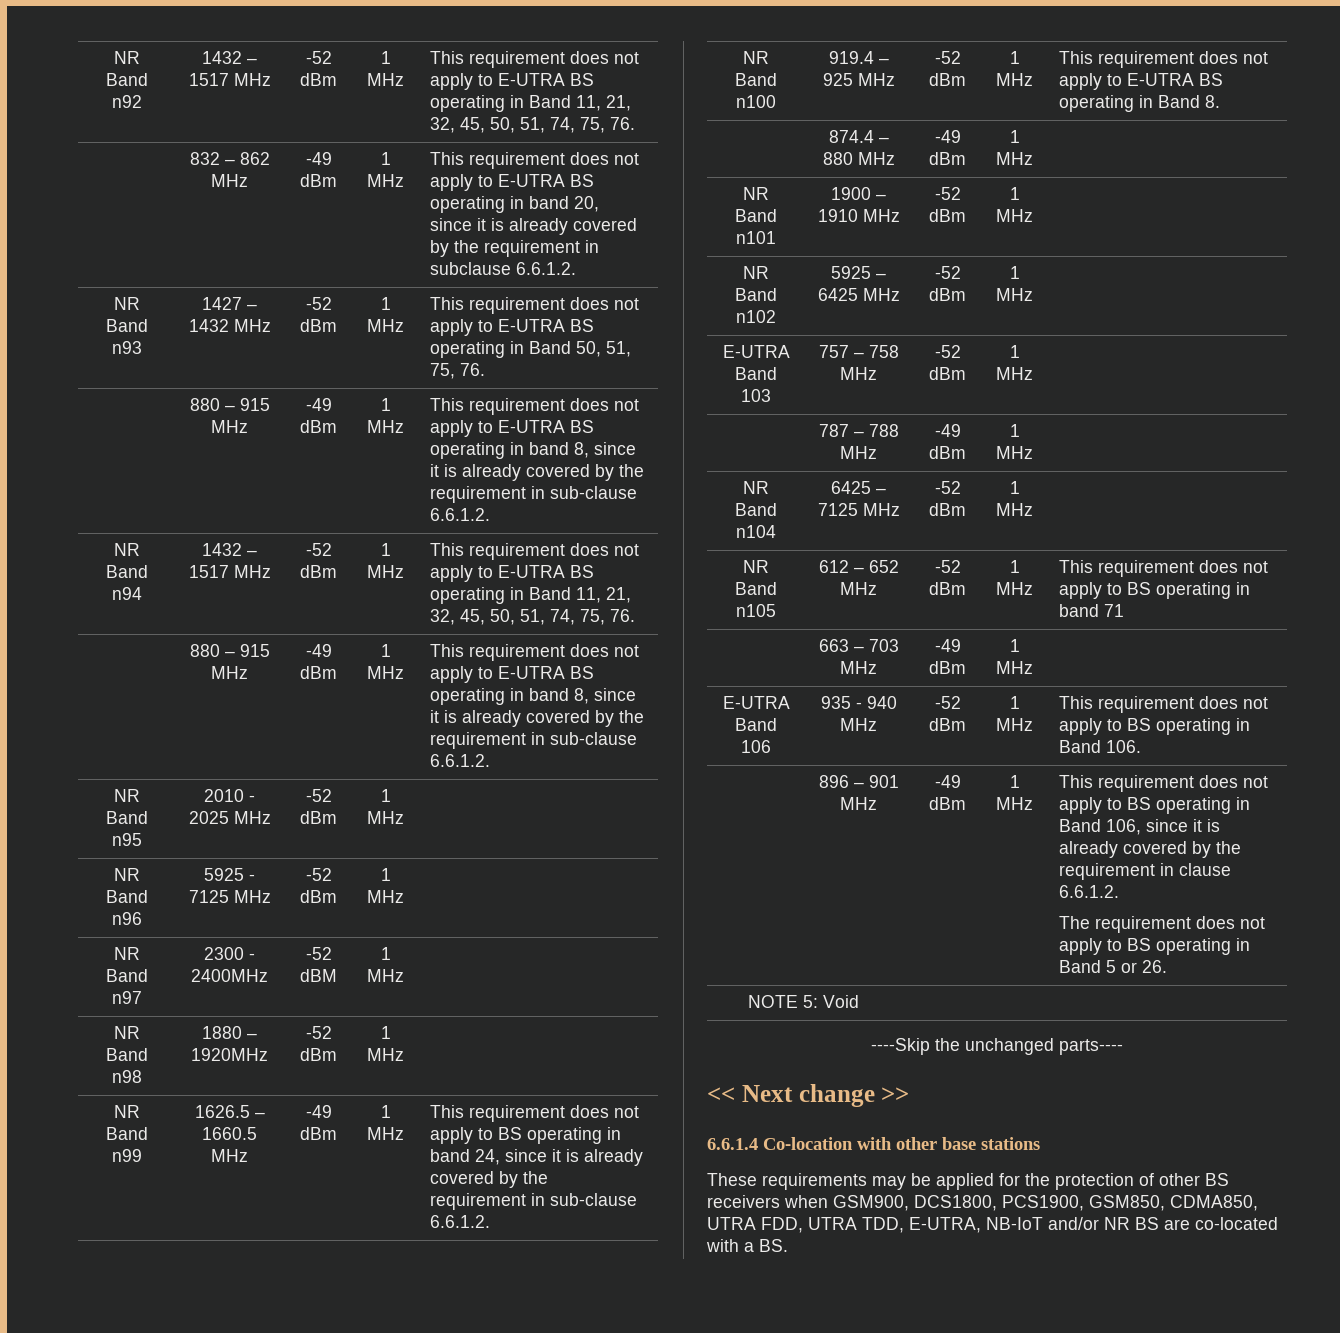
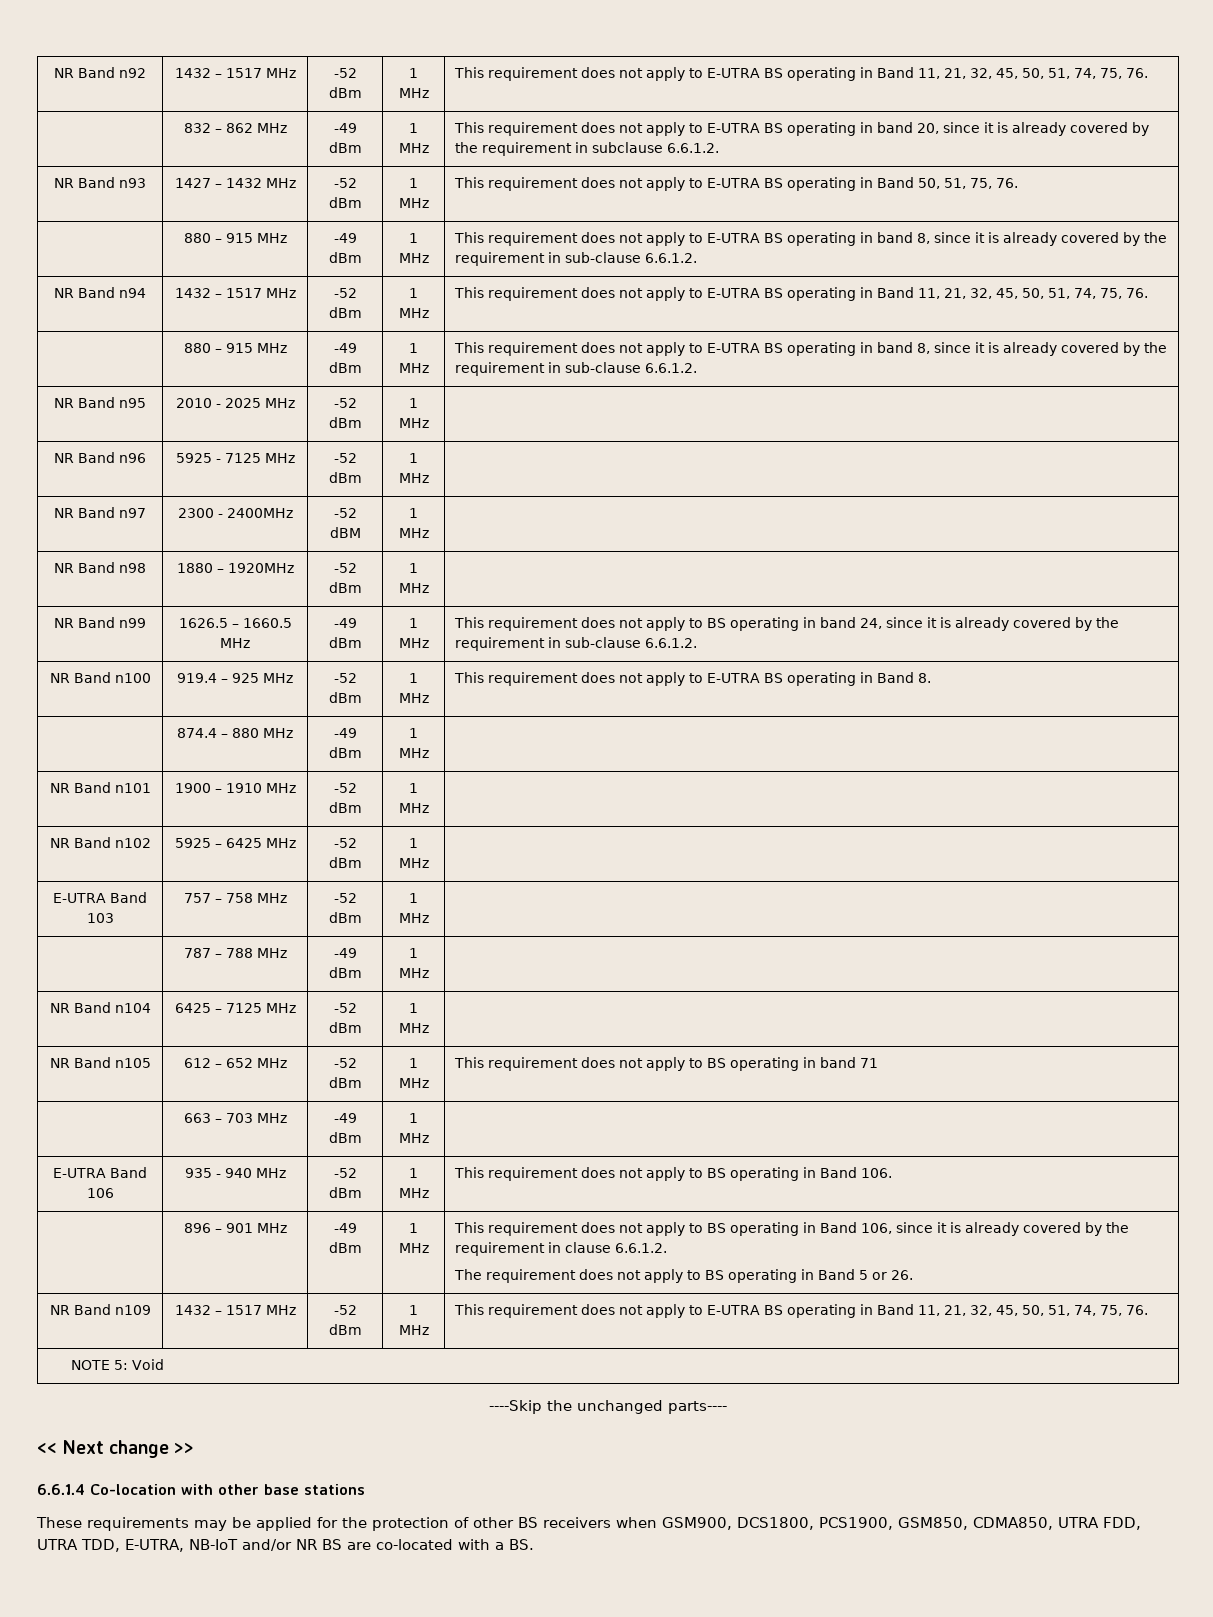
(1167, 966) none -> [49,1304,151,1315] [174,1305,296,1315] [333,1305,357,1315] [328,1324,362,1335] [409,1305,418,1315] [398,1325,429,1335] [453,1304,1148,1318] // NR Band n109 | 1432 – 1517 MHz | -52 dBm | 1 MHz | This requirement does not apply to E-UTRA BS operating in Band 11, 21, 32, 45, 50, 51, 74, 75, 76.

